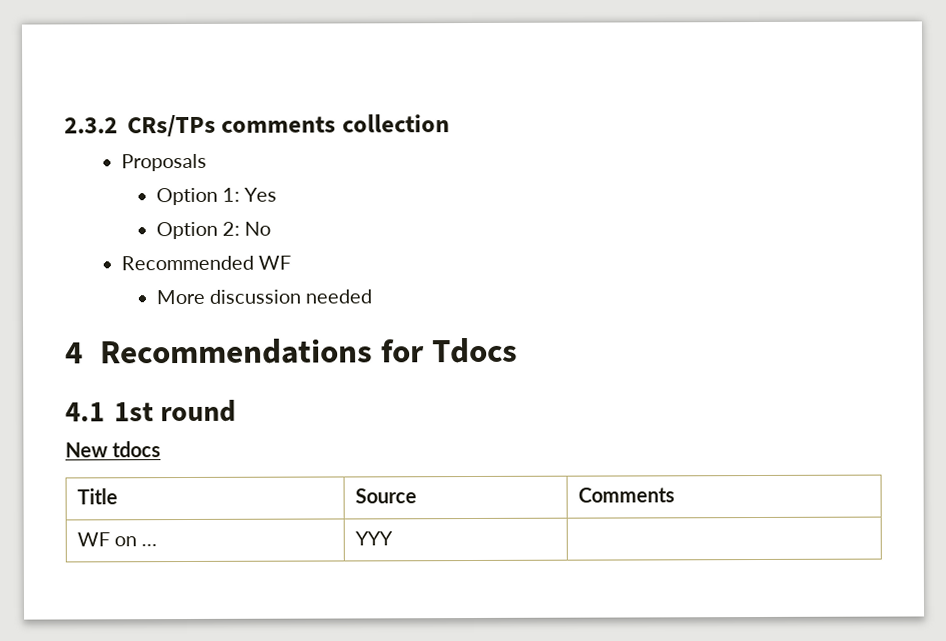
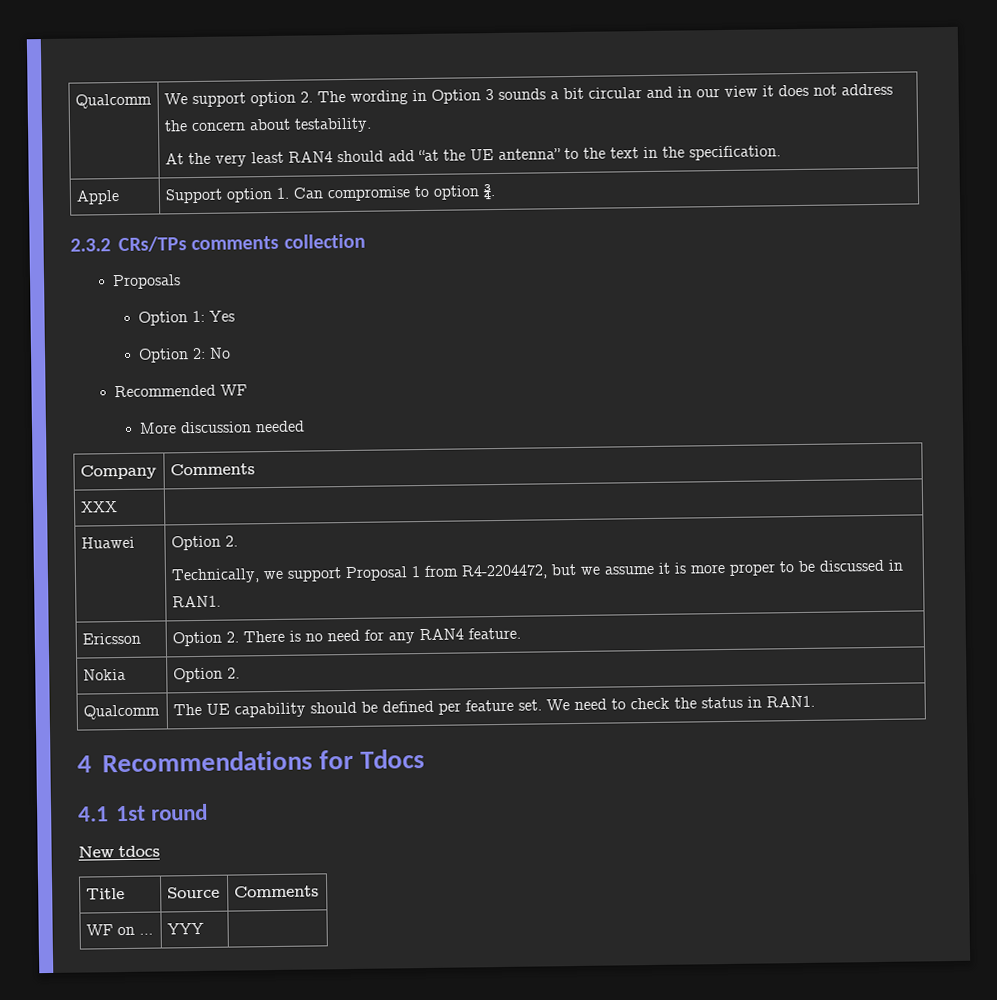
(64, 125) none -> [74,93,152,109] [163,83,893,108] [163,117,372,133] [164,145,781,167] [75,190,120,205] [164,184,496,204] Qualcomm | We support option 2. The wording in Option 3 sounds a bit circular and in our view it does not address the concern about testability. // At the very least RAN4 should add “at the UE antenna” to the text in the specification. // Apple | Support option 1. Can compromise to option ¾. //
(373, 296) none -> [79,464,157,480] [169,463,255,476] [79,501,118,513] [80,536,135,549] [170,535,238,551] [170,559,903,584] [171,595,221,608] [81,632,141,645] [171,627,521,647] [82,668,126,681] [172,667,240,683] [82,704,160,720] [172,695,815,718] // Company | Comments // XXX | // Huawei | Option 2. // Technically, we support Proposal 1 from R4-2204472, but we assume it is more proper to be discussed in RAN1. // Ericsson | Option 2. There is no need for any RAN4 feature. // Nokia | Option 2. // Qualcomm | The UE capability should be defined per feature set. We need to check the status in RAN1.

